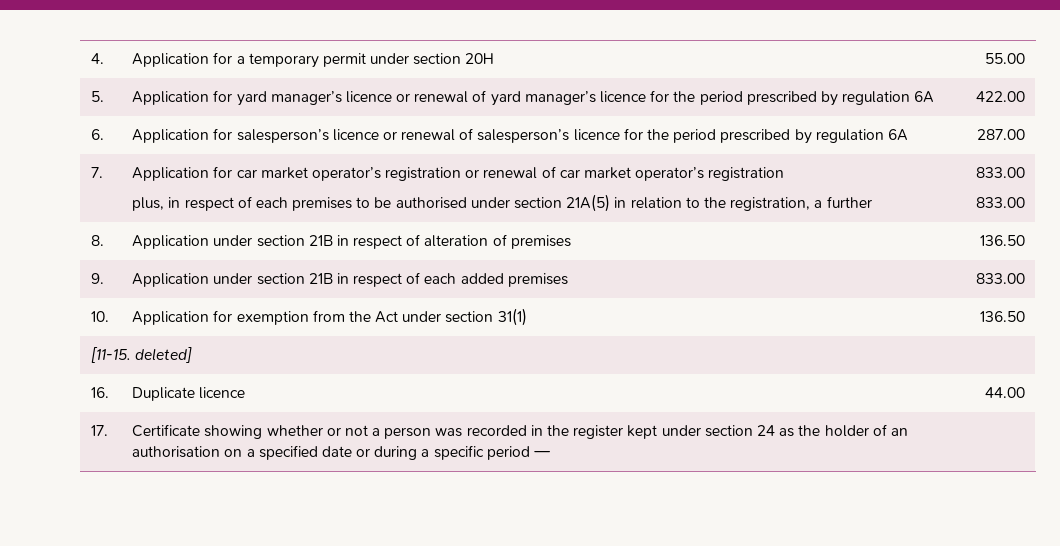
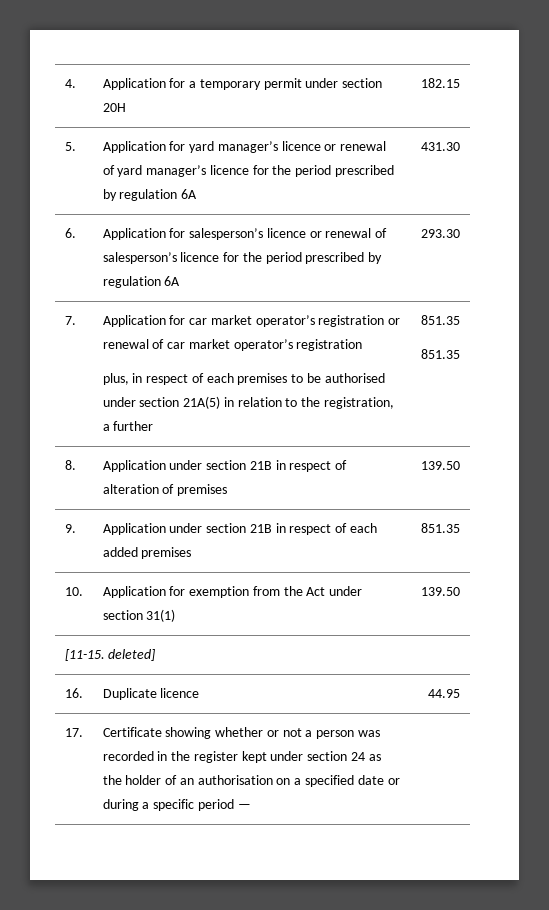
[984,53,1025,64] 55.00 -> [421,78,461,88] 182.15
[975,91,1025,102] 422.00 -> [421,142,461,151] 431.30
[976,129,1025,140] 287.00 -> [421,229,461,238] 293.30
[975,167,1025,178] [975,197,1025,208] 833.00 // 833.00 -> [421,315,461,325] [421,349,461,359] 851.35 // 851.35
[979,235,1025,246] 136.50 -> [421,461,461,470] 139.50
[975,273,1025,284] 833.00 -> [421,523,461,533] 851.35
[979,311,1025,322] 136.50 -> [421,587,461,596] 139.50
[984,387,1025,398] 44.00 -> [428,689,461,698] 44.95

